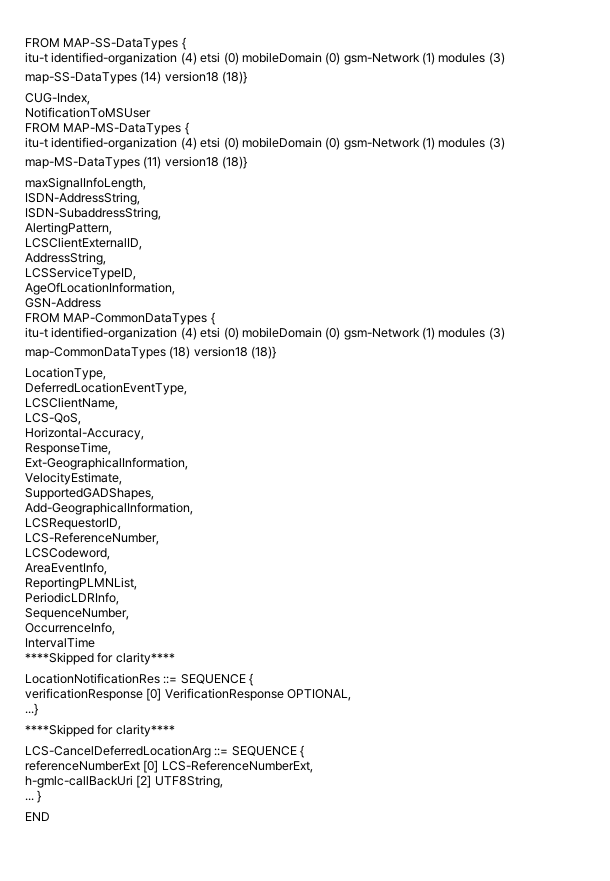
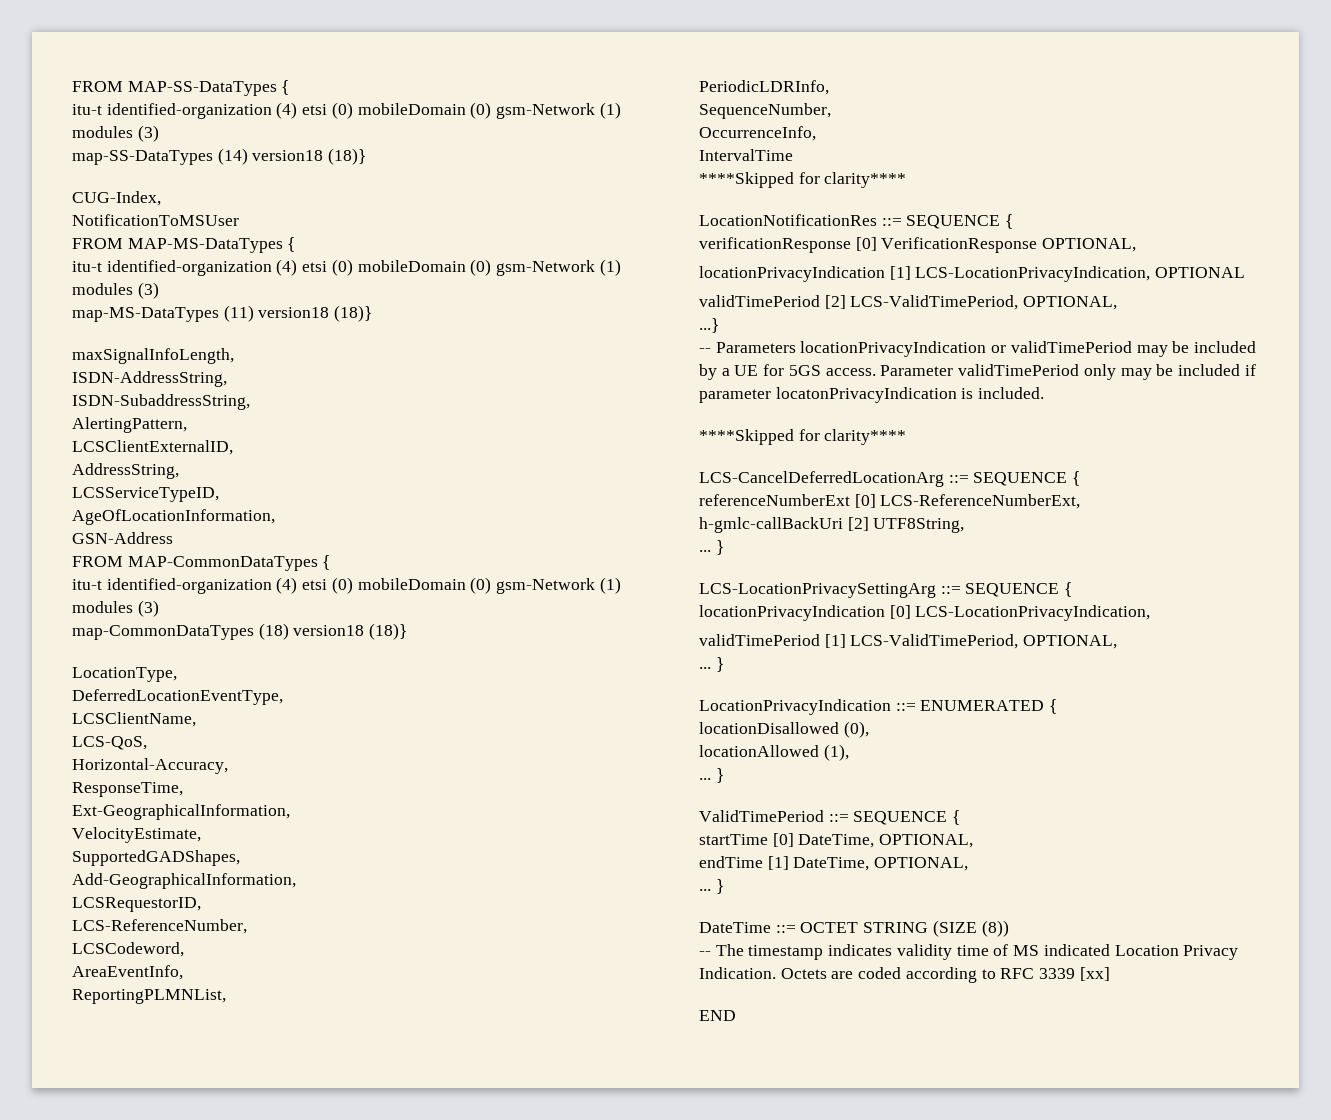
[25,703,38,716] ...} -> [699,266,1246,282] [699,295,1118,310] [699,318,719,333] [699,341,1257,357] [699,364,1256,380] [699,387,1045,403] locationPrivacyIndication [1] LCS-LocationPrivacyIndication, OPTIONAL // validTimePeriod [2] LCS-ValidTimePeriod, OPTIONAL, // ...} // -- Parameters locationPrivacyIndication or validTimePeriod may be included by a UE for 5GS access. Parameter validTimePeriod only may be included if parameter locatonPrivacyIndication is included.
(42, 796) none -> [699,582,1073,598] [699,605,1151,621] [699,634,1118,649] [699,657,724,672] [699,699,1058,715] [699,721,869,738] [699,744,849,761] [699,768,724,783] [699,810,961,825] [699,833,974,848] [699,856,969,871] [699,879,724,894] [699,920,1009,937] [699,944,1239,960] [699,967,1110,983] // LCS-LocationPrivacySettingArg ::= SEQUENCE { // locationPrivacyIndication [0] LCS-LocationPrivacyIndication, // validTimePeriod [1] LCS-ValidTimePeriod, OPTIONAL, // ... } // LocationPrivacyIndication ::= ENUMERATED { // locationDisallowed (0), // locationAllowed (1), // ... } // ValidTimePeriod ::= SEQUENCE { // startTime [0] DateTime, OPTIONAL, // endTime [1] DateTime, OPTIONAL, // ... } // DateTime ::= OCTET STRING (SIZE (8)) // -- The timestamp indicates validity time of MS indicated Location Privacy Indication. Octets are coded according to RFC 3339 [xx]

